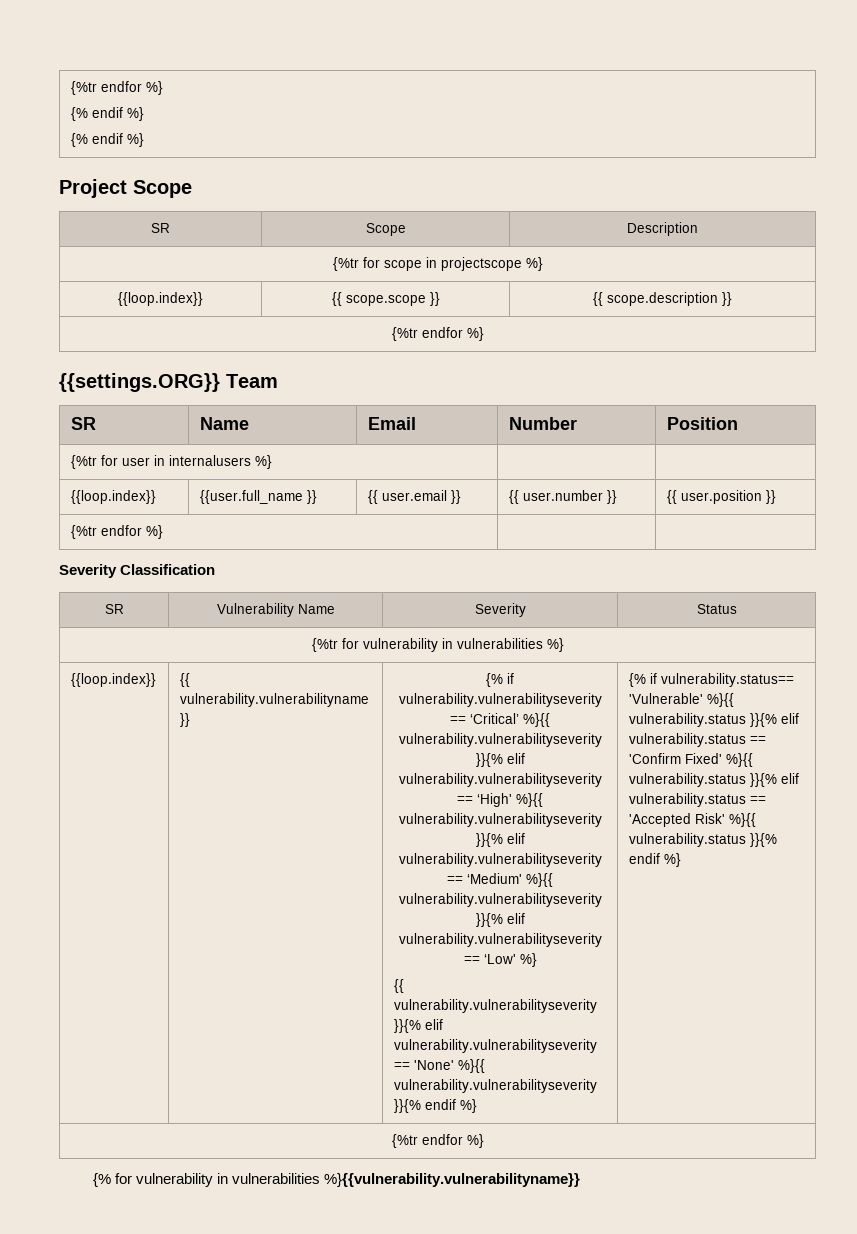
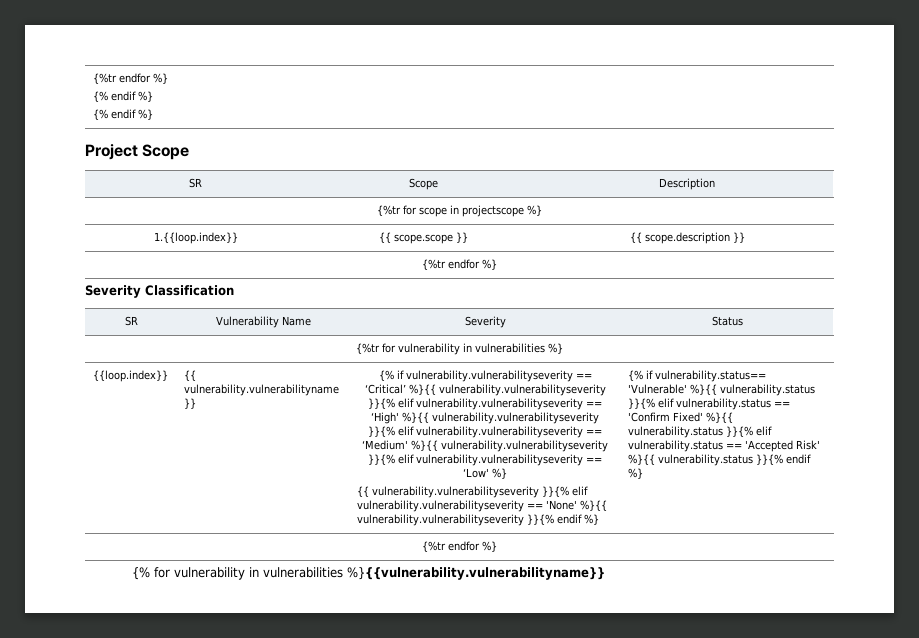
[118,292,203,306] {{loop.index}} -> [153,232,238,244] 1.{{loop.index}}
[59,373,278,392] [70,417,96,430] [199,417,249,430] [367,417,416,430] [508,417,577,430] [666,417,738,430] [70,455,272,469] [70,490,156,504] [199,490,317,504] [367,490,461,504] [508,490,617,504] [666,490,776,504] [70,525,163,539] // {{settings.ORG}} Team // SR | Name | Email | Number | Position // {%tr for user in internalusers %} | | // {{loop.index}} | {{user.full_name }} | {{ user.email }} | {{ user.number }} | {{ user.position }} // {%tr endfor %} | | -> (497, 264) none

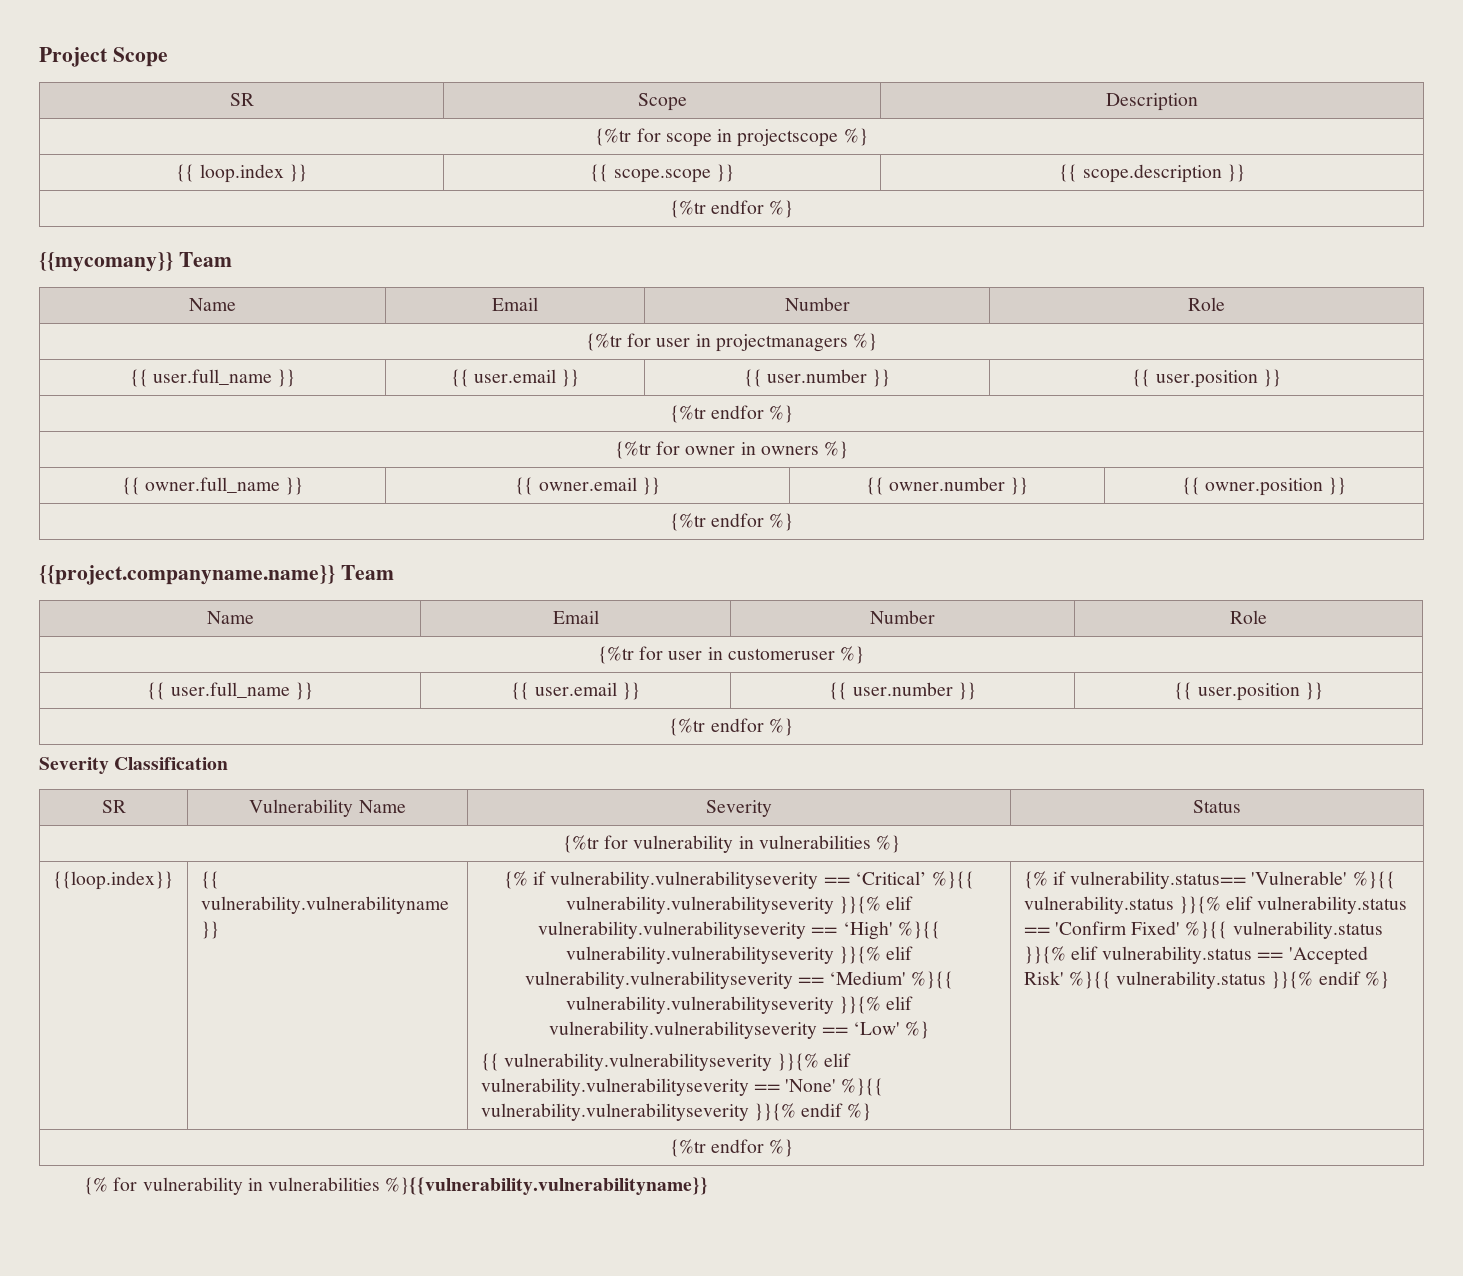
[92,73,168,84] [92,91,153,102] [92,109,153,120] {%tr endfor %} // {% endif %} // {% endif %} // -> (39, 57) none
[153,232,238,244] 1.{{loop.index}} -> [176,164,307,183] {{ loop.index }}
(497, 264) none -> [39,252,232,272] [189,298,236,311] [492,297,538,311] [784,297,850,311] [1188,297,1225,311] [585,333,878,352] [129,369,296,387] [450,369,580,387] [743,369,891,387] [1132,369,1281,388] [669,405,794,423] [614,441,849,459] [121,477,304,495] [515,477,660,495] [865,477,1029,495] [1181,477,1347,496] [669,513,794,531] [39,565,394,585] [206,611,254,624] [552,610,599,624] [870,610,935,624] [1230,610,1267,624] [597,646,865,664] [147,682,313,700] [511,682,640,700] [829,682,976,700] [1174,682,1323,701] [669,718,793,736] // {{mycomany}} Team // Name | Email | Number | Role // {%tr for user in projectmanagers %} // {{ user.full_name }} | {{ user.email }} | {{ user.number }} | {{ user.position }} // {%tr endfor %} // {%tr for owner in owners %} // {{ owner.full_name }} | {{ owner.email }} | {{ owner.number }} | {{ owner.position }} // {%tr endfor %} // {{project.companyname.name}} Team // Name | Email | Number | Role // {%tr for user in customeruser %} // {{ user.full_name }} | {{ user.email }} | {{ user.number }} | {{ user.position }} // {%tr endfor %}

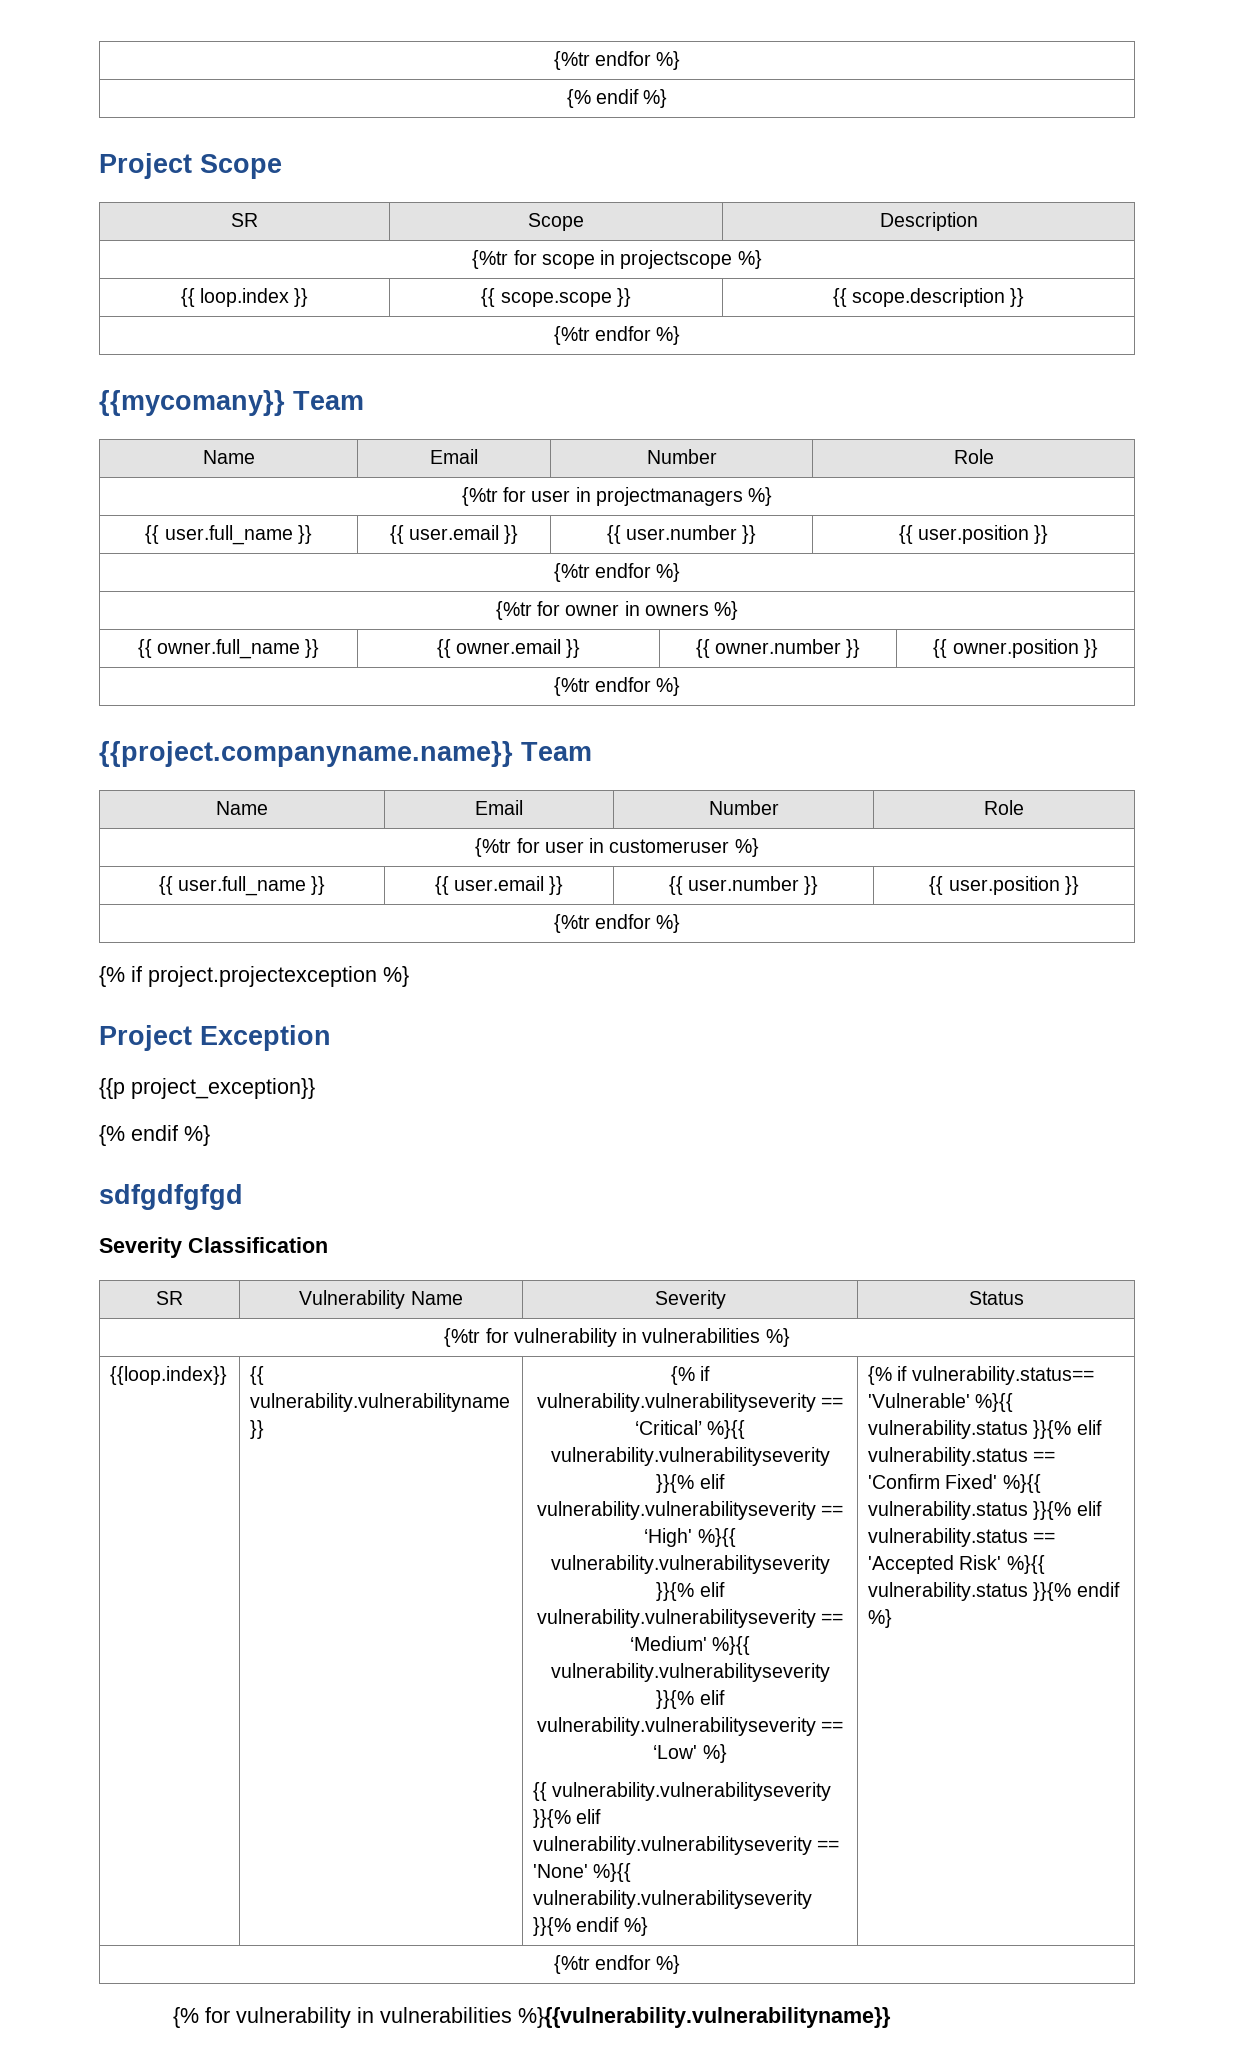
(39, 57) none -> [553,51,681,70] [566,89,668,108] {%tr endfor %} // {% endif %} //
(793, 727) none -> [99,966,409,987] [99,1025,331,1051] [99,1078,315,1099] [99,1125,210,1146] [99,1184,243,1210] // {% if project.projectexception %} // Project Exception // {{p project_exception}} // {% endif %} // sdfgdfgfgd

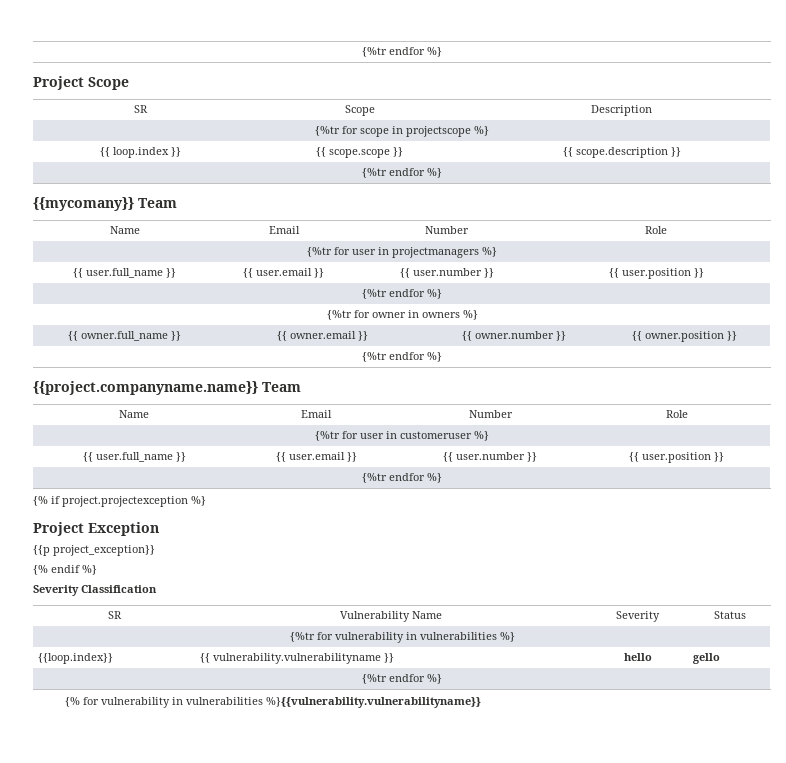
[553,51,681,70] [566,89,668,108] {%tr endfor %} // {% endif %} -> [362,47,442,57] {%tr endfor %}
[99,1184,243,1210] // sdfgdfgfgd -> (97, 570) none
[670,1366,711,1385] [536,1393,844,1412] [634,1420,746,1439] [550,1447,830,1466] [656,1474,725,1493] [536,1501,844,1520] [644,1528,736,1547] [550,1555,830,1574] [656,1582,725,1601] [536,1609,844,1628] [629,1636,751,1655] [550,1663,830,1682] [656,1690,725,1709] [536,1717,844,1736] [653,1744,727,1763] [533,1782,832,1801] [533,1809,602,1828] [533,1836,840,1855] [533,1863,632,1882] [533,1890,813,1909] [533,1917,648,1936] [868,1366,1094,1385] [868,1393,1014,1412] [868,1420,1102,1439] [868,1447,1056,1466] [868,1474,1041,1493] [868,1501,1102,1520] [868,1528,1056,1547] [868,1555,1045,1574] [868,1582,1120,1601] [868,1609,893,1628] {% if vulnerability.vulnerabilityseverity == ‘Critical’ %}{{ vulnerability.vulnerabilityseverity }}{% elif vulnerability.vulnerabilityseverity == ‘High' %}{{ vulnerability.vulnerabilityseverity }}{% elif vulnerability.vulnerabilityseverity == ‘Medium' %}{{ vulnerability.vulnerabilityseverity }}{% elif vulnerability.vulnerabilityseverity == ‘Low' %} // {{ vulnerability.vulnerabilityseverity }}{% elif vulnerability.vulnerabilityseverity == 'None' %}{{ vulnerability.vulnerabilityseverity }}{% endif %} | {% if vulnerability.status== 'Vulnerable' %}{{ vulnerability.status }}{% elif vulnerability.status == 'Confirm Fixed' %}{{ vulnerability.status }}{% elif vulnerability.status == 'Accepted Risk' %}{{ vulnerability.status }}{% endif %} -> [623,653,652,661] [693,653,721,664] hello | gello

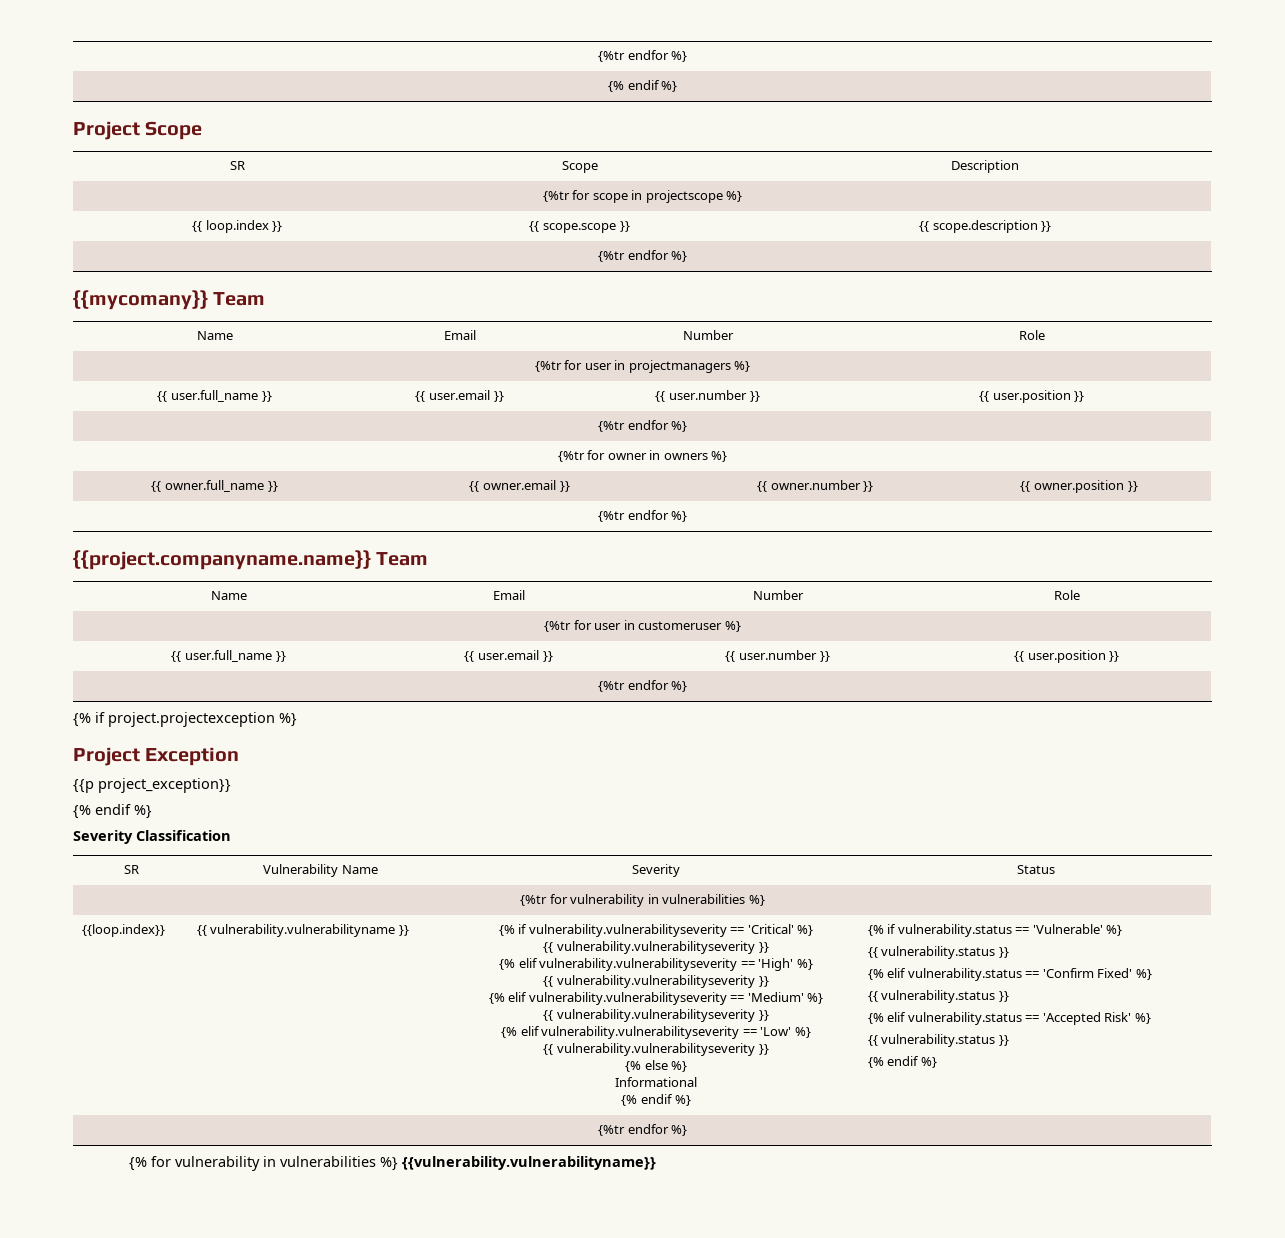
[362,47,442,57] {%tr endfor %} -> [597,50,688,62] [607,80,678,92] {%tr endfor %} // {% endif %}
[623,653,652,661] [693,653,721,664] hello | gello -> [498,924,814,937] [543,941,769,954] [499,958,813,971] [543,975,769,988] [488,992,824,1005] [543,1009,769,1022] [501,1026,811,1039] [543,1043,769,1056] [624,1060,688,1072] [615,1077,697,1087] [621,1094,691,1106] [867,924,1123,937] [867,946,1009,959] [867,968,1152,981] [867,990,1009,1003] [867,1012,1151,1025] [867,1034,1009,1047] [867,1056,937,1068] {% if vulnerability.vulnerabilityseverity == 'Critical' %} // {{ vulnerability.vulnerabilityseverity }} // {% elif vulnerability.vulnerabilityseverity == 'High' %} // {{ vulnerability.vulnerabilityseverity }} // {% elif vulnerability.vulnerabilityseverity == 'Medium' %} // {{ vulnerability.vulnerabilityseverity }} // {% elif vulnerability.vulnerabilityseverity == 'Low' %} // {{ vulnerability.vulnerabilityseverity }} // {% else %} // Informational // {% endif %} | {% if vulnerability.status == 'Vulnerable' %} // {{ vulnerability.status }} // {% elif vulnerability.status == 'Confirm Fixed' %} // {{ vulnerability.status }} // {% elif vulnerability.status == 'Accepted Risk' %} // {{ vulnerability.status }} // {% endif %}
[266,697,482,708] %}{{vulnerability.vulnerabilityname}} -> [380,1156,657,1171] %} {{vulnerability.vulnerabilityname}}

